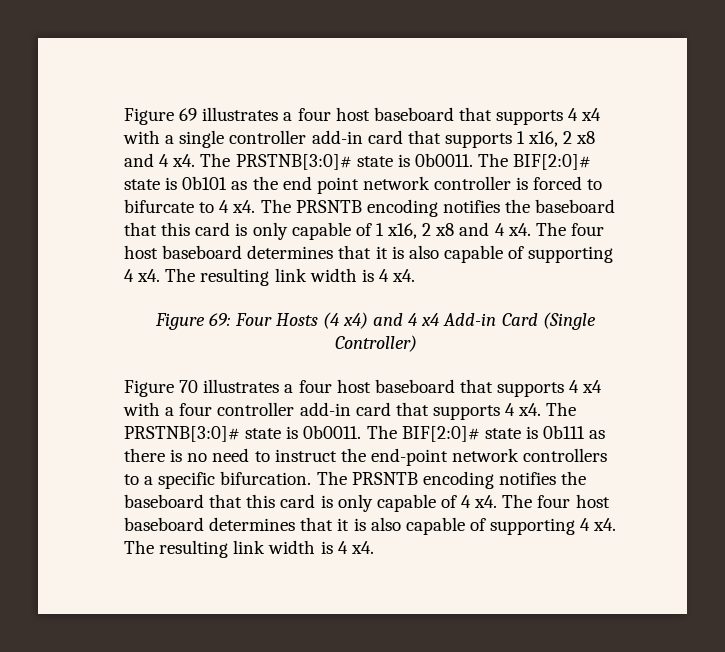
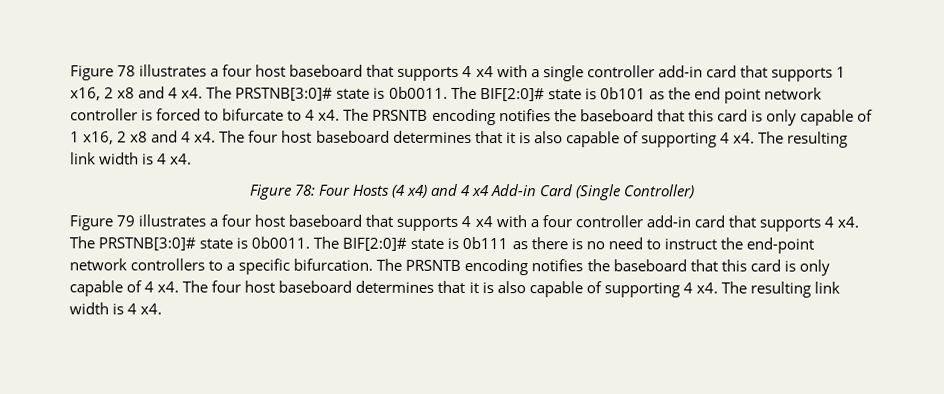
[124,108,198,125] Figure 69 -> [70,65,137,81] Figure 78
[209,313,231,326] 69: -> [294,184,316,196] 78:
[179,380,199,393] 70 -> [116,215,136,227] 79

